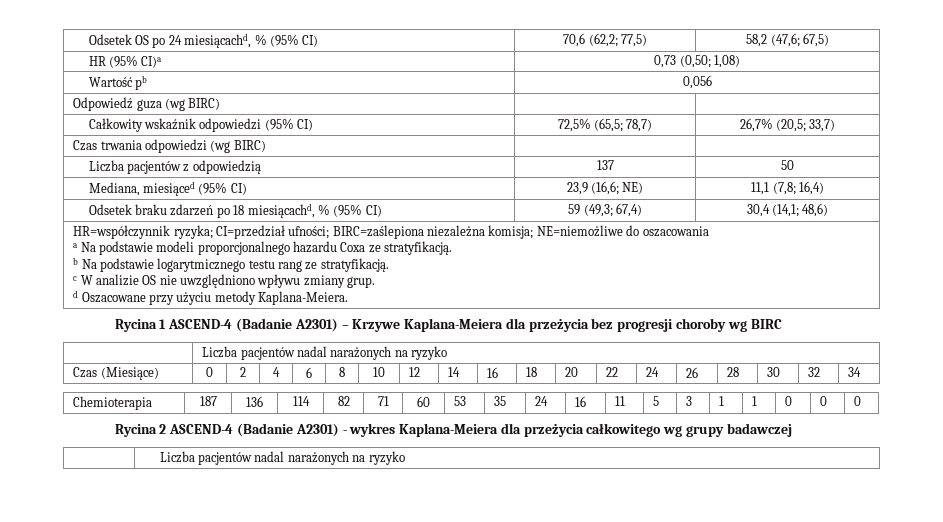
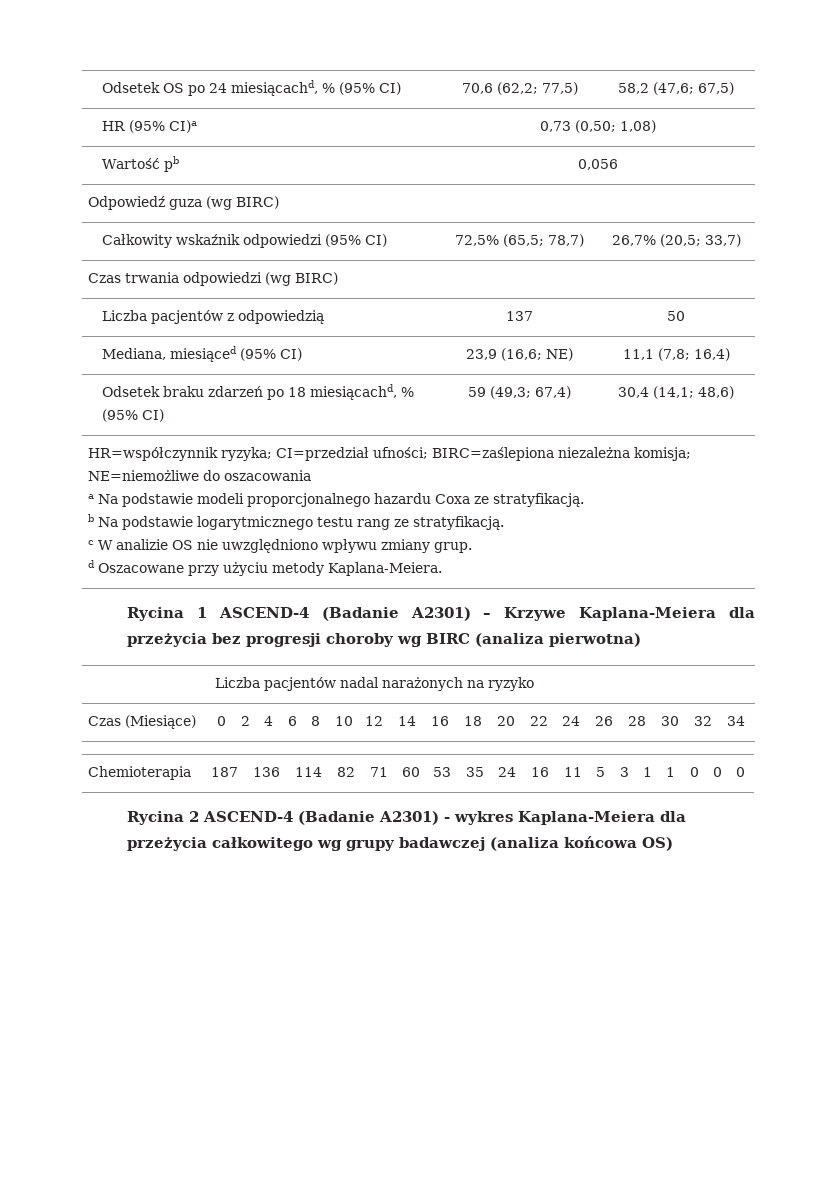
(782, 324) none -> [475,633,642,647] (analiza pierwotna)
[159,451,405,465] // | Liczba pacjentów nadal narażonych na ryzyko -> [490,836,674,851] (analiza końcowa OS)

